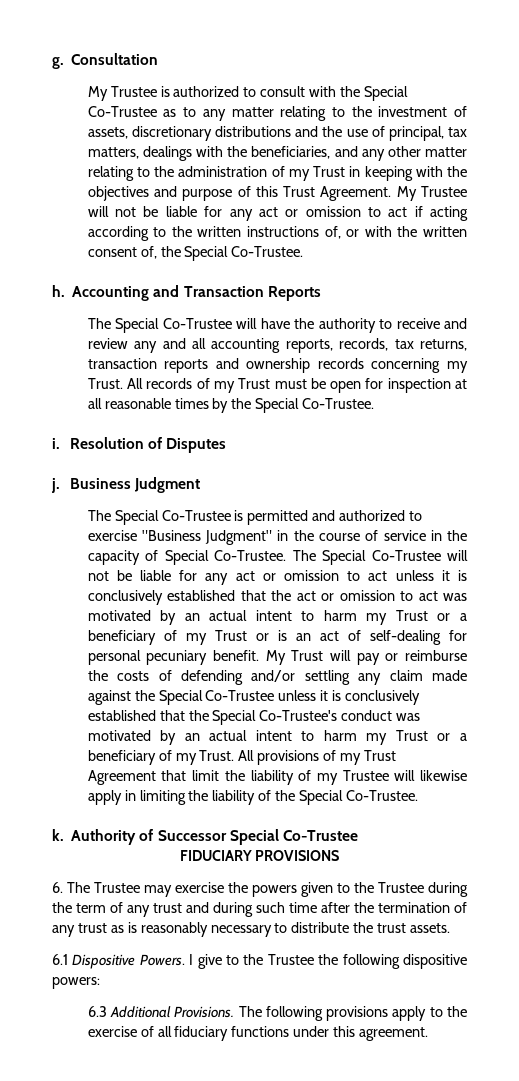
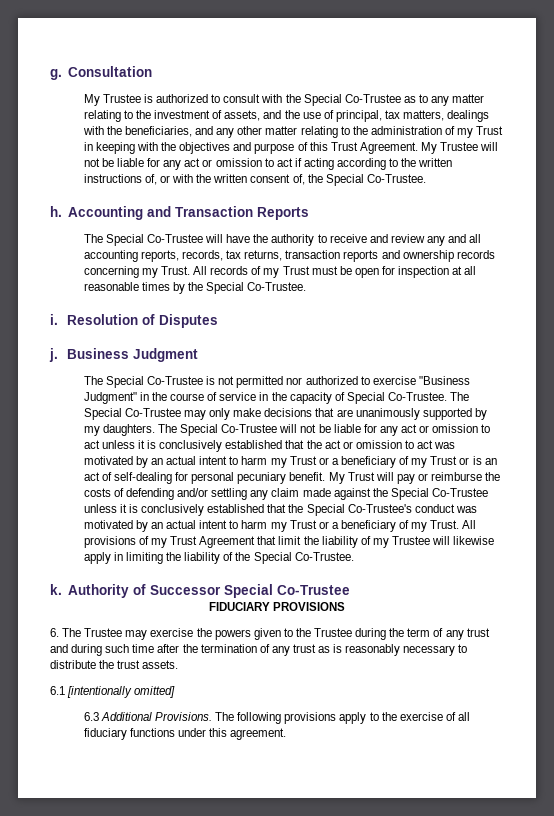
[131,126,292,141] discretionary distributions -> (261, 115) none
[247,510,336,525] permitted and -> [218,376,303,388] not permitted nor
(441, 555) none -> [184,408,487,420] [83,424,278,436] may only make decisions that are unanimously supported by my daughters. The Special Co-Trustee
[72,954,467,969] [52,977,100,989] Dispositive Powers. I give to the Trustee the following dispositive powers: -> [67,686,176,698] [intentionally omitted]

